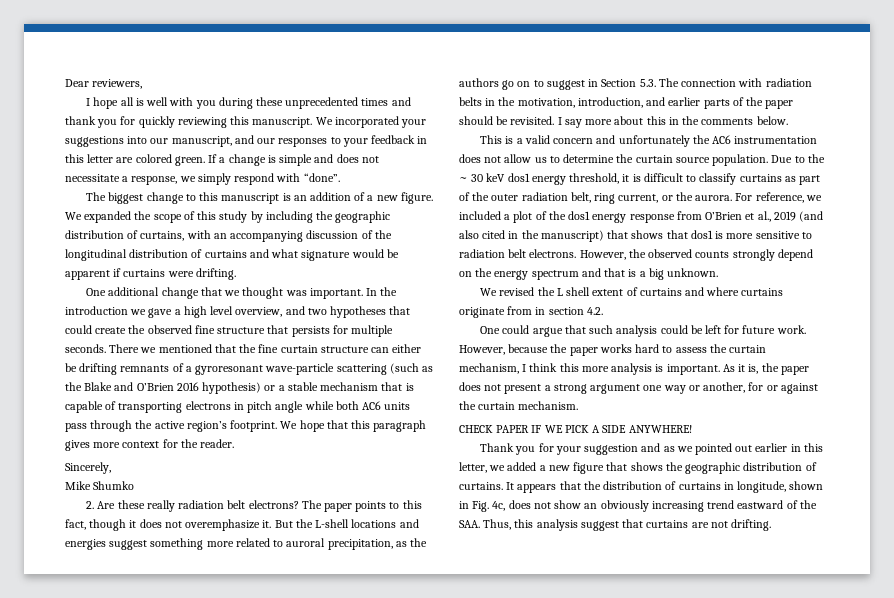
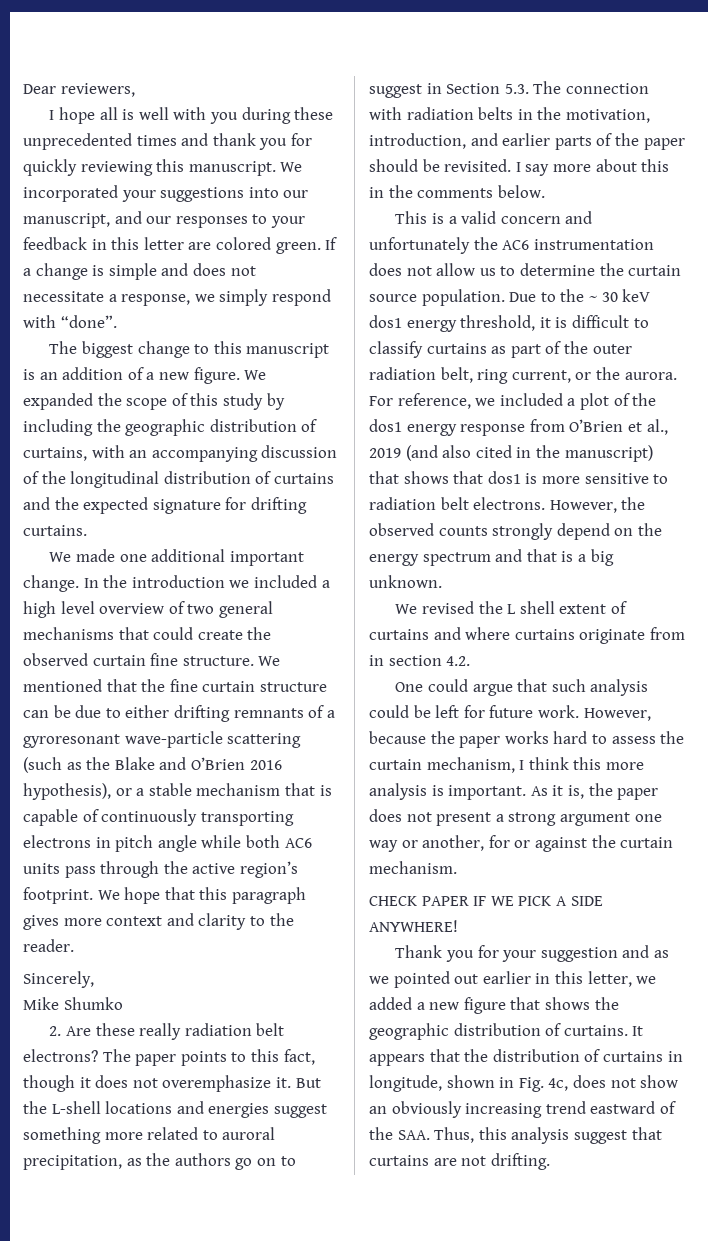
[271,249,399,261] [65,268,236,280] [86,287,363,299] what signature would be apparent if curtains were drifting. // One additional change that we thought was important. -> [54,497,307,514] [23,525,87,536] [49,549,304,566] [23,575,79,592] the expected signature for drifting curtains. // We made one additional important change.
[148,308,173,318] gave -> [253,575,317,588] included
[235,306,387,318] overview, and two hypotheses -> [99,601,273,618] [23,627,114,640] overview of two general mechanisms
[194,325,394,337] [65,344,157,353] fine structure that persists for multiple seconds. There we -> [92,653,281,666] curtain fine structure. We
[392,344,422,353] [65,363,77,372] either be -> [53,705,170,718] be due to either
[202,382,262,394] hypothesis) -> [23,783,111,800] hypothesis),
(117, 405) none -> [101,809,198,826] continuously
[162,439,178,448] for -> [166,913,265,930] and clarity to

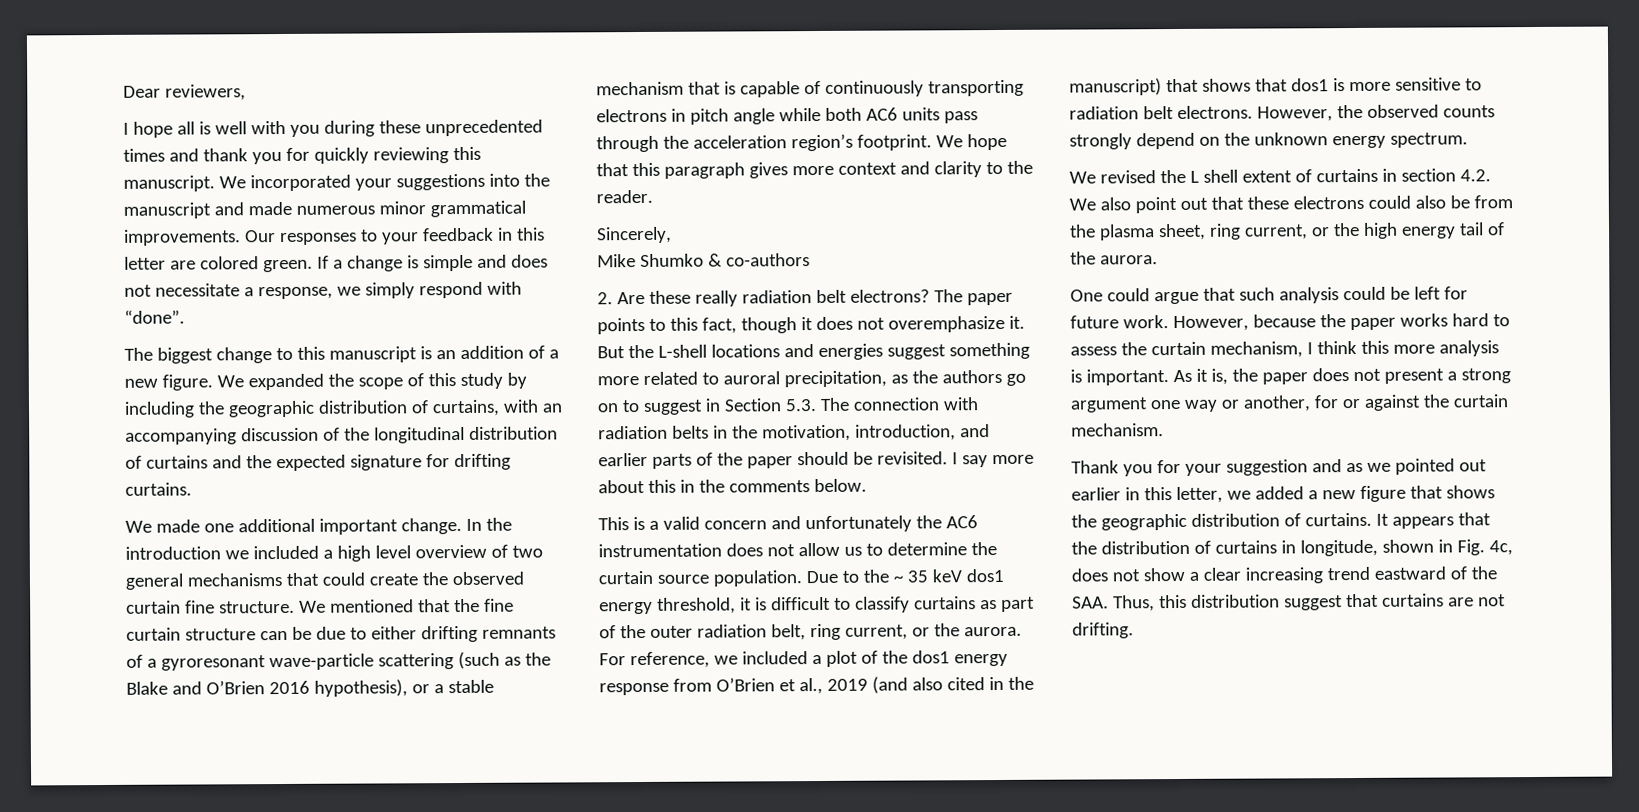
[283,190,309,198] [23,211,172,228] our manuscript, and our -> [523,173,550,187] [123,200,526,219] [124,229,276,246] the manuscript and made numerous minor grammatical improvements. Our
[192,863,236,874] active -> [692,135,787,149] acceleration
(123, 1003) none -> [707,253,810,267] & co-authors
[601,292,618,302] 30 -> [906,570,928,583] 35
[369,549,614,566] [369,575,442,588] energy spectrum and that is a big unknown. -> [1253,132,1468,149] unknown energy spectrum.
[433,627,685,644] [369,655,471,666] and where curtains originate from in section 4.2. -> [1381,168,1491,182] [1069,195,1513,214] [1069,222,1505,241] [1070,251,1158,265] in section 4.2. We also point out that these electrons could also be from the plasma sheet, ring current, or the high energy tail of the aurora.
[369,896,603,906] [369,920,458,932] // CHECK PAPER IF WE PICK A SIDE ANYWHERE! -> (1164, 430) none
[369,1101,462,1118] an obviously -> [1188,567,1241,581] a clear
[511,1127,570,1144] analysis -> [1190,594,1280,608] distribution

